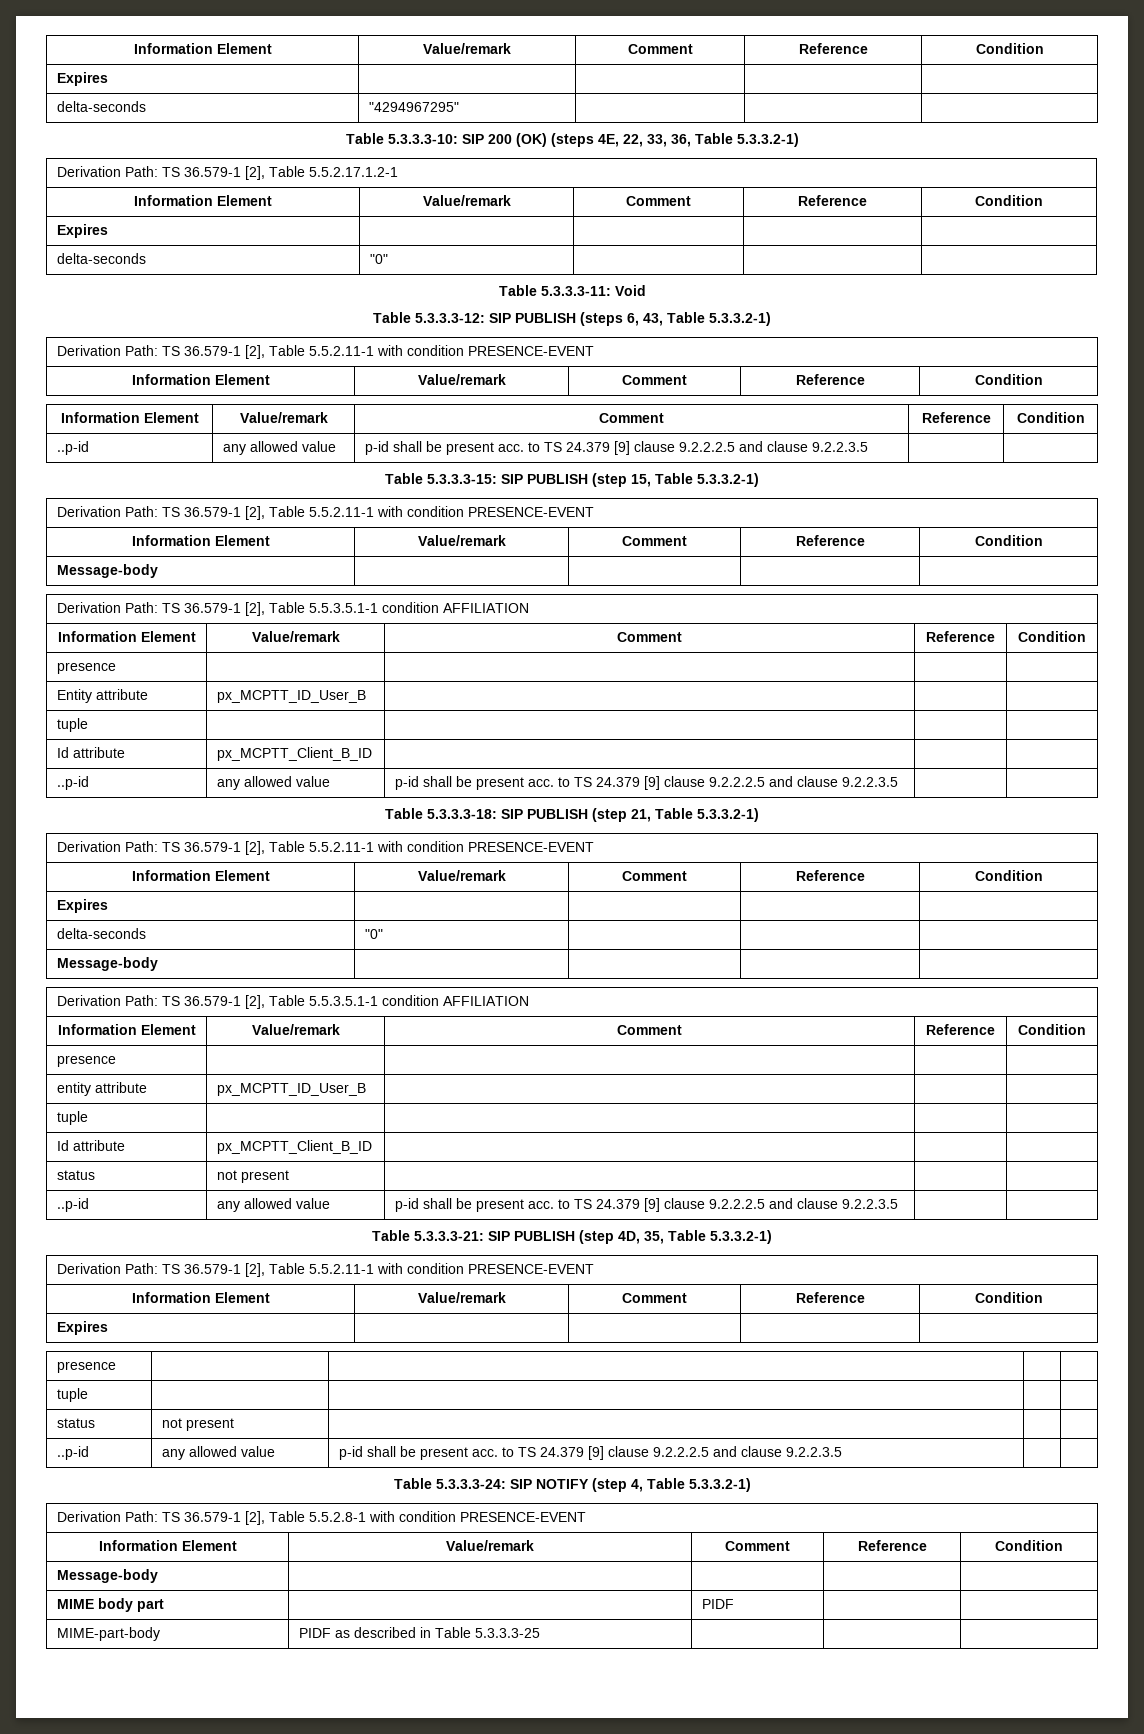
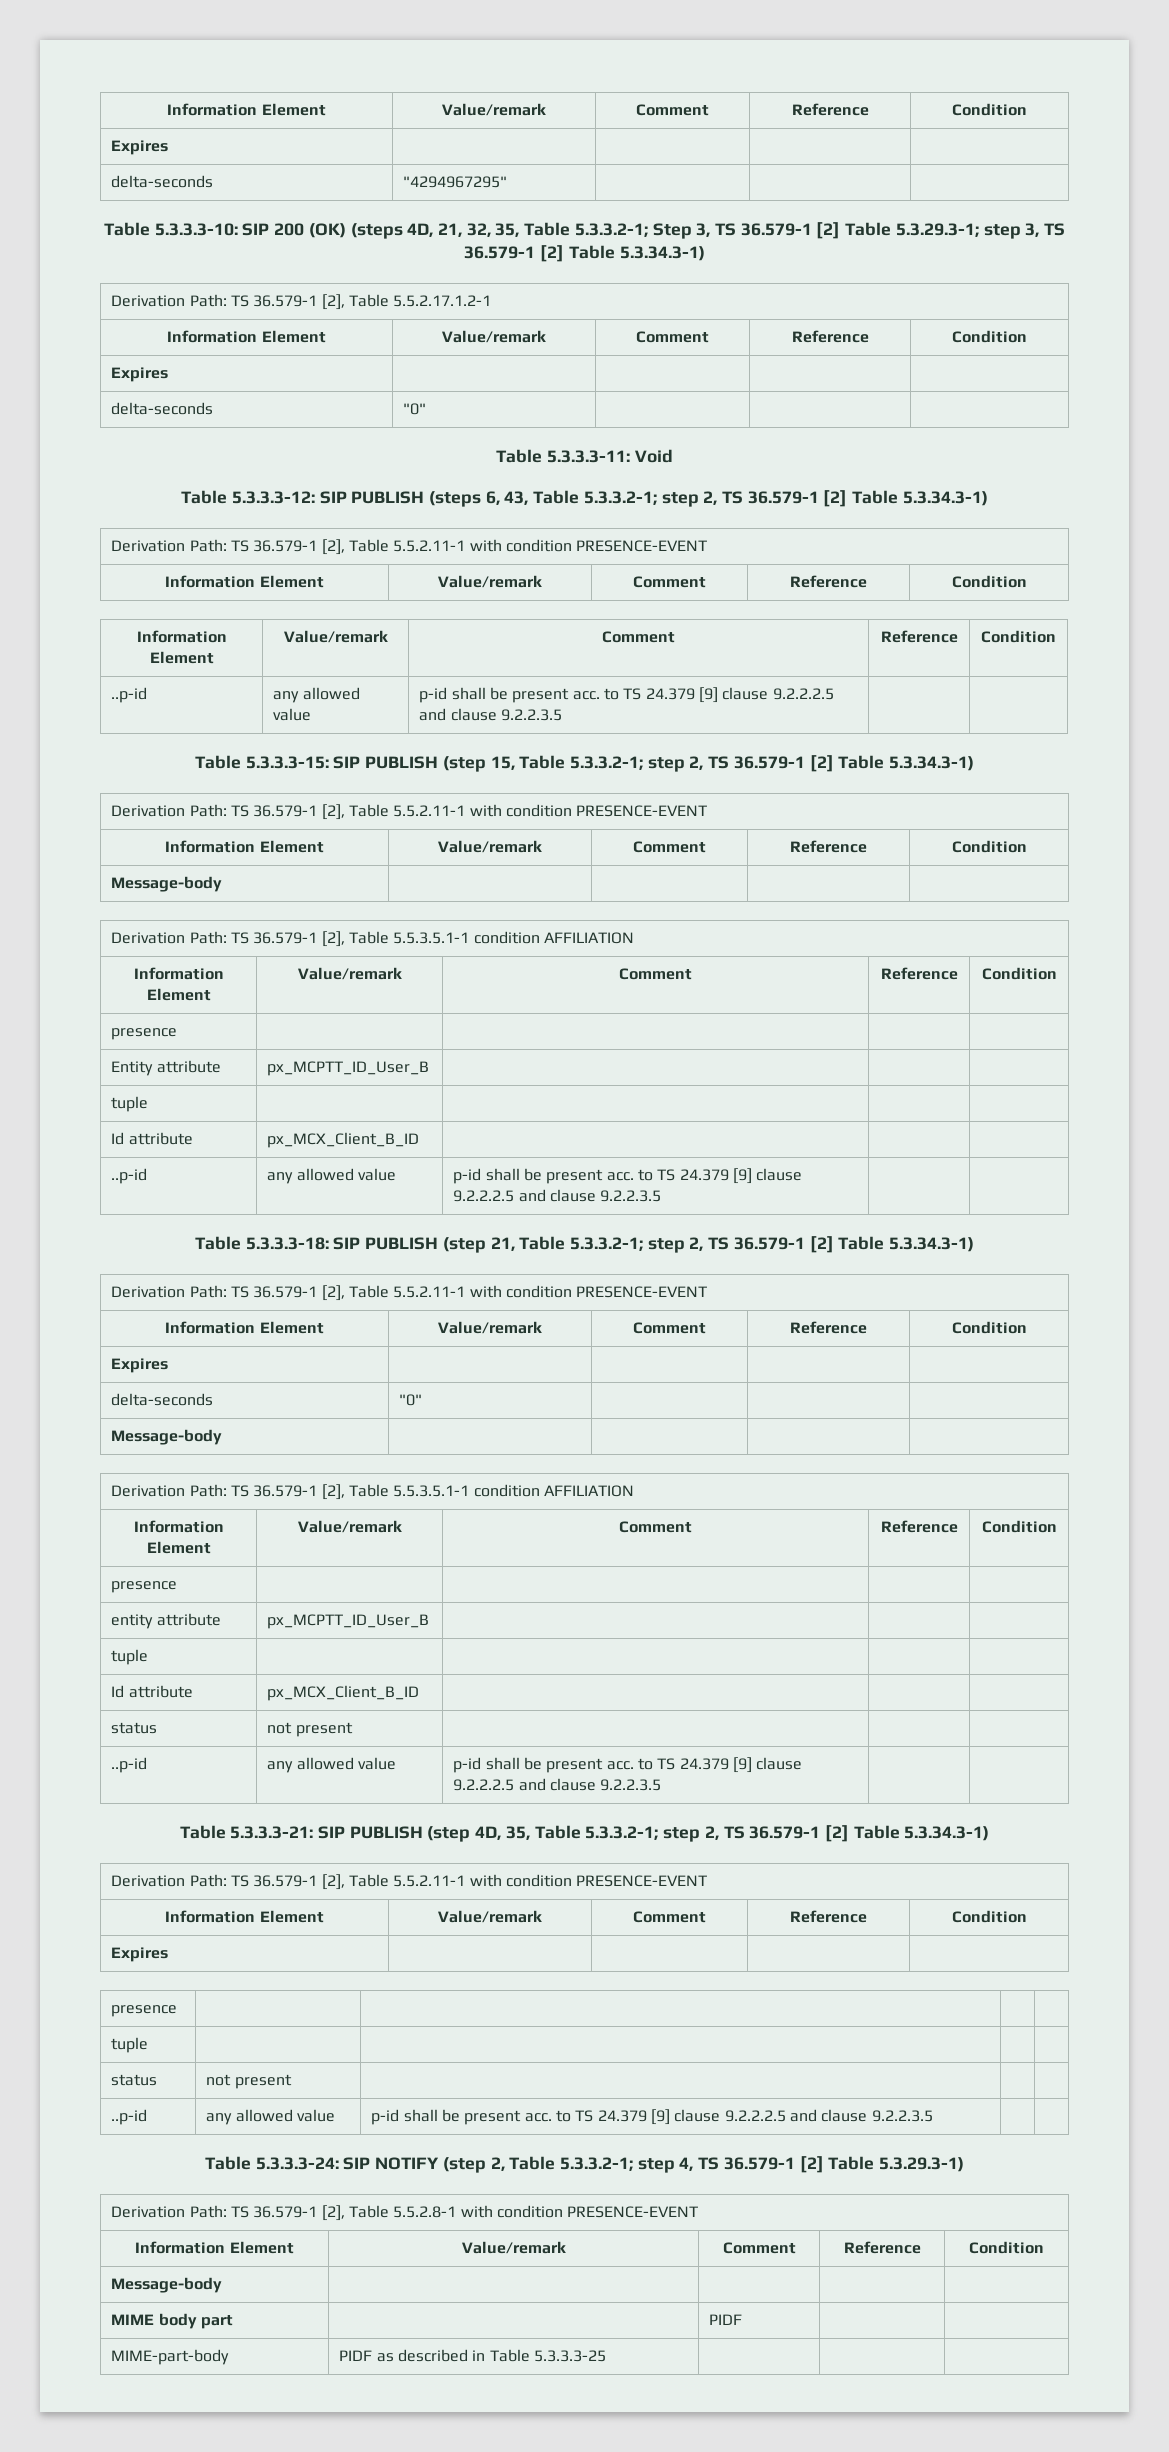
[597,133,799,147] 4E, 22, 33, 36, Table 5.3.3.2-1) -> [407,222,1066,239] [464,245,705,262] 4D, 21, 32, 35, Table 5.3.3.2-1; Step 3, TS 36.579-1 [2] Table 5.3.29.3-1; step 3, TS 36.579-1 [2] Table 5.3.34.3-1)
[709,312,771,326] 5.3.3.2-1) -> [583,490,988,507] 5.3.3.2-1; step 2, TS 36.579-1 [2] Table 5.3.34.3-1)
[697,473,759,487] 5.3.3.2-1) -> [570,755,975,772] 5.3.3.2-1; step 2, TS 36.579-1 [2] Table 5.3.34.3-1)
[216,747,372,761] px_MCPTT_Client_B_ID -> [267,1132,420,1148] px_MCX_Client_B_ID
[697,808,759,822] 5.3.3.2-1) -> [570,1236,975,1253] 5.3.3.2-1; step 2, TS 36.579-1 [2] Table 5.3.34.3-1)
[216,1140,372,1154] px_MCPTT_Client_B_ID -> [267,1685,420,1701] px_MCX_Client_B_ID
[710,1230,772,1244] 5.3.3.2-1) -> [585,1825,990,1842] 5.3.3.2-1; step 2, TS 36.579-1 [2] Table 5.3.34.3-1)
[630,1478,751,1492] 4, Table 5.3.3.2-1) -> [490,2156,965,2173] 2, Table 5.3.3.2-1; step 4, TS 36.579-1 [2] Table 5.3.29.3-1)

